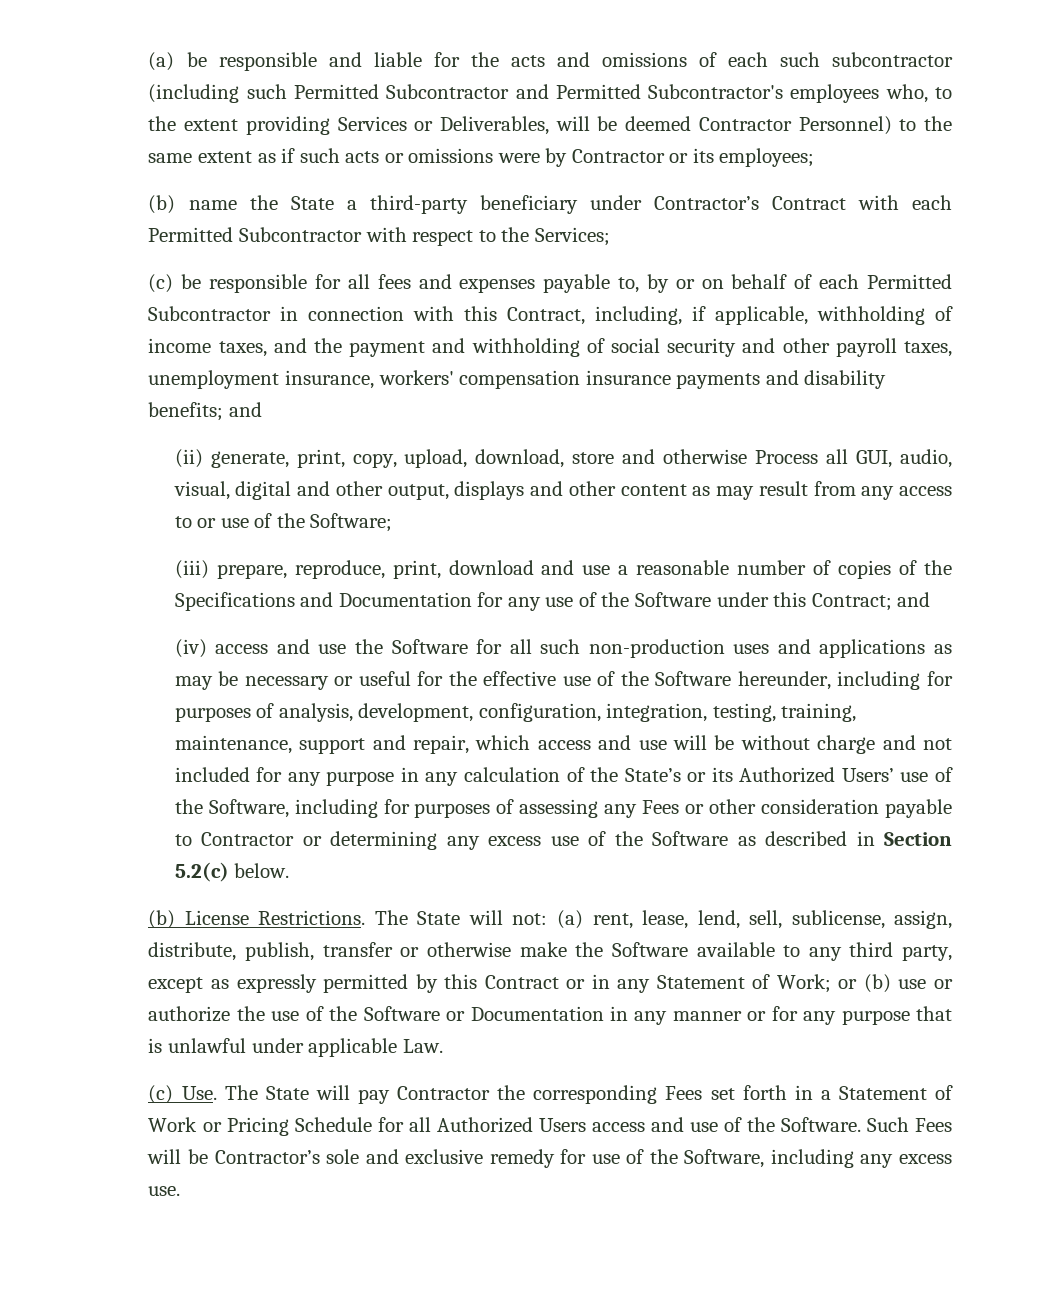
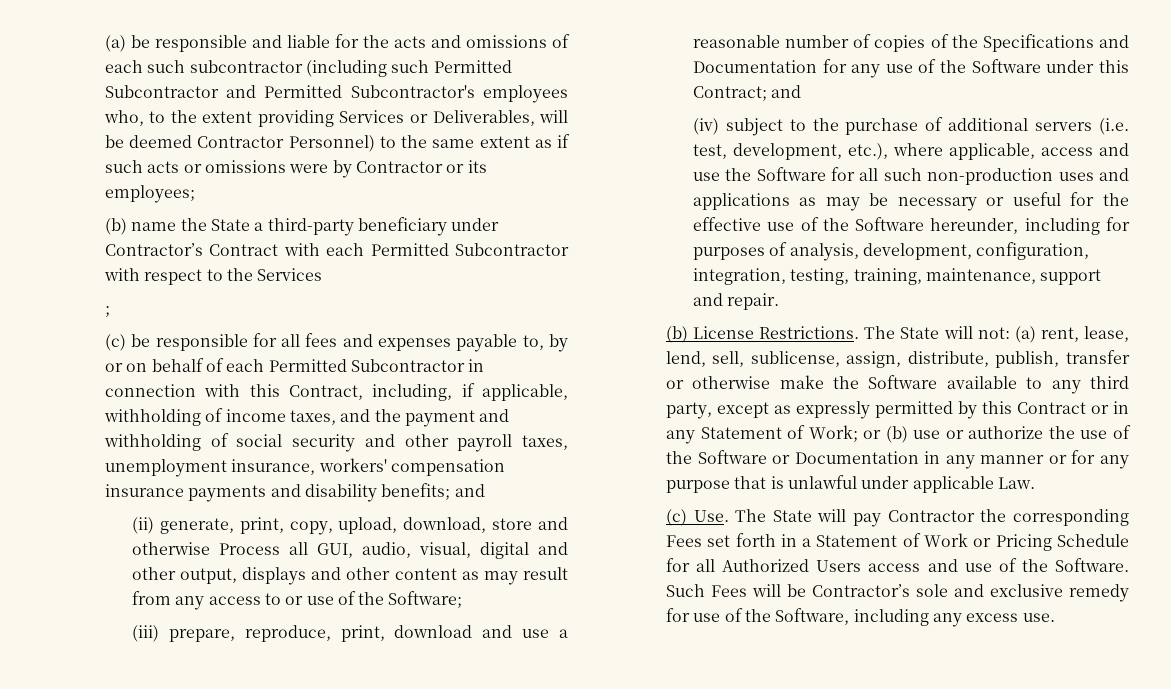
[534,227,610,246] Services; -> [257,268,323,281] [104,306,110,317] Services // ;
(207, 648) none -> [725,117,1129,136] [692,143,1035,160] subject to the purchase of additional servers (i.e. test, development, etc.), where applicable,
[412,735,953,754] [174,767,954,786] [174,799,953,818] [174,831,953,850] [174,862,290,882] repair, which access and use will be without charge and not included for any purpose in any calculation of the State’s or its Authorized Users’ use of the Software, including for purposes of assessing any Fees or other consideration payable to Contractor or determining any excess use of the Software as described in Section 5.2(c) below. -> [727,293,780,310] repair.

